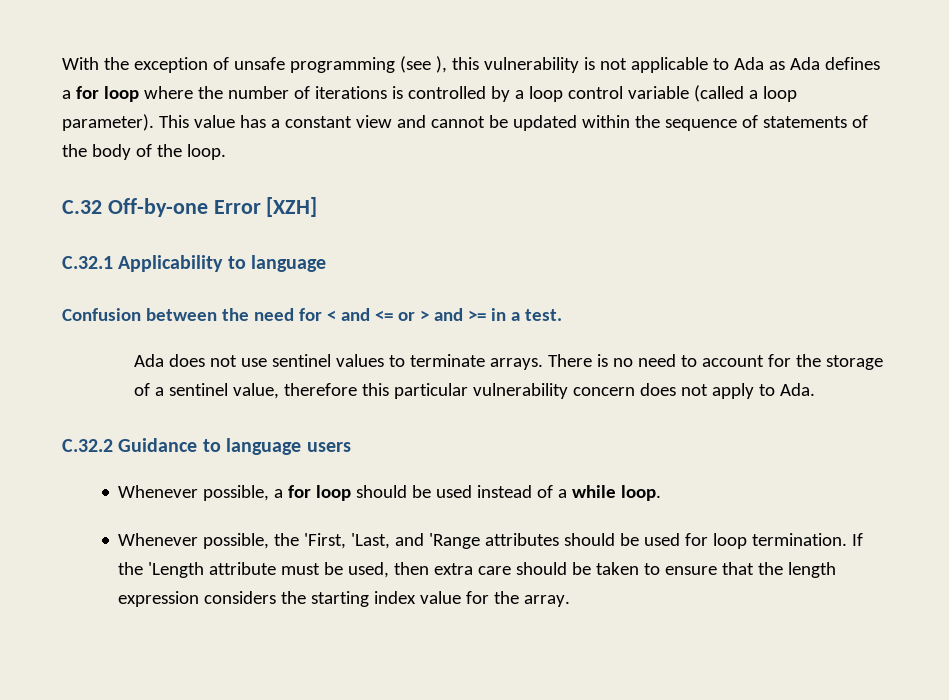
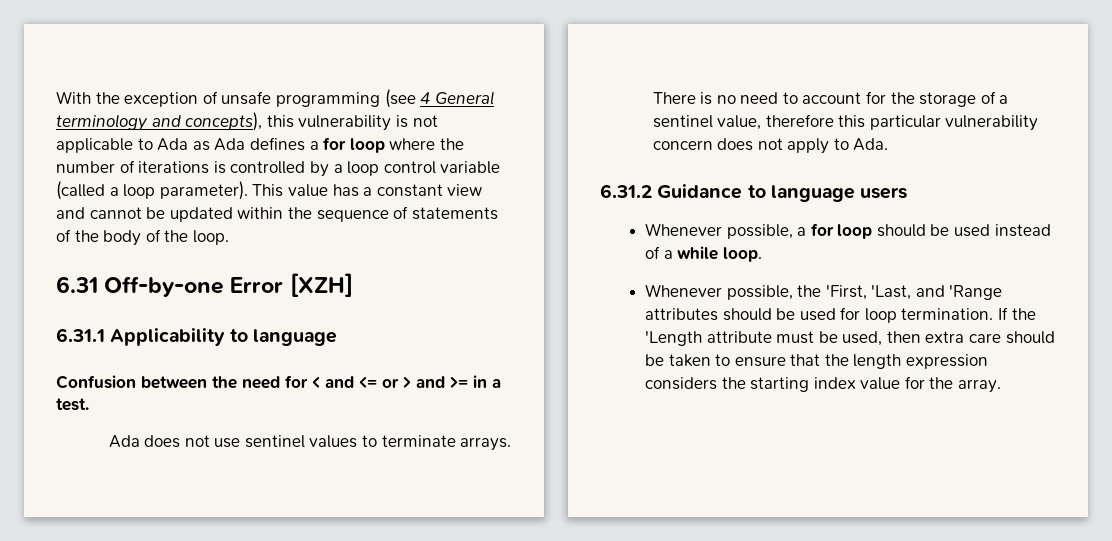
[435,56,447,73] ), -> [420,91,494,105] [56,112,263,131] 4 General terminology and concepts),
[62,200,102,214] C.32 -> [56,276,98,293] 6.31
[62,256,113,269] C.32.1 -> [56,328,105,342] 6.31.1
[62,439,113,452] C.32.2 -> [600,184,652,198] 6.31.2

